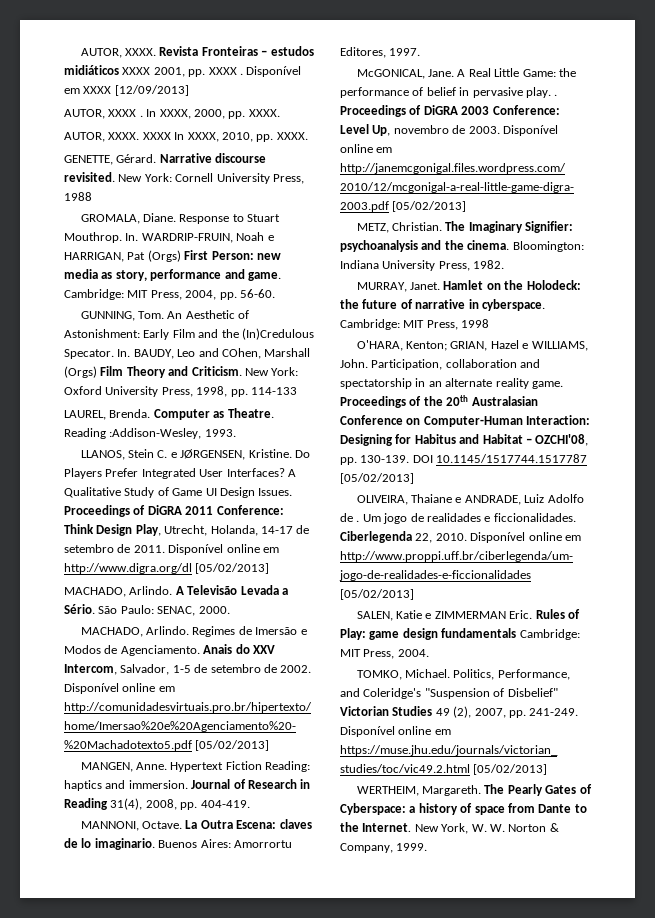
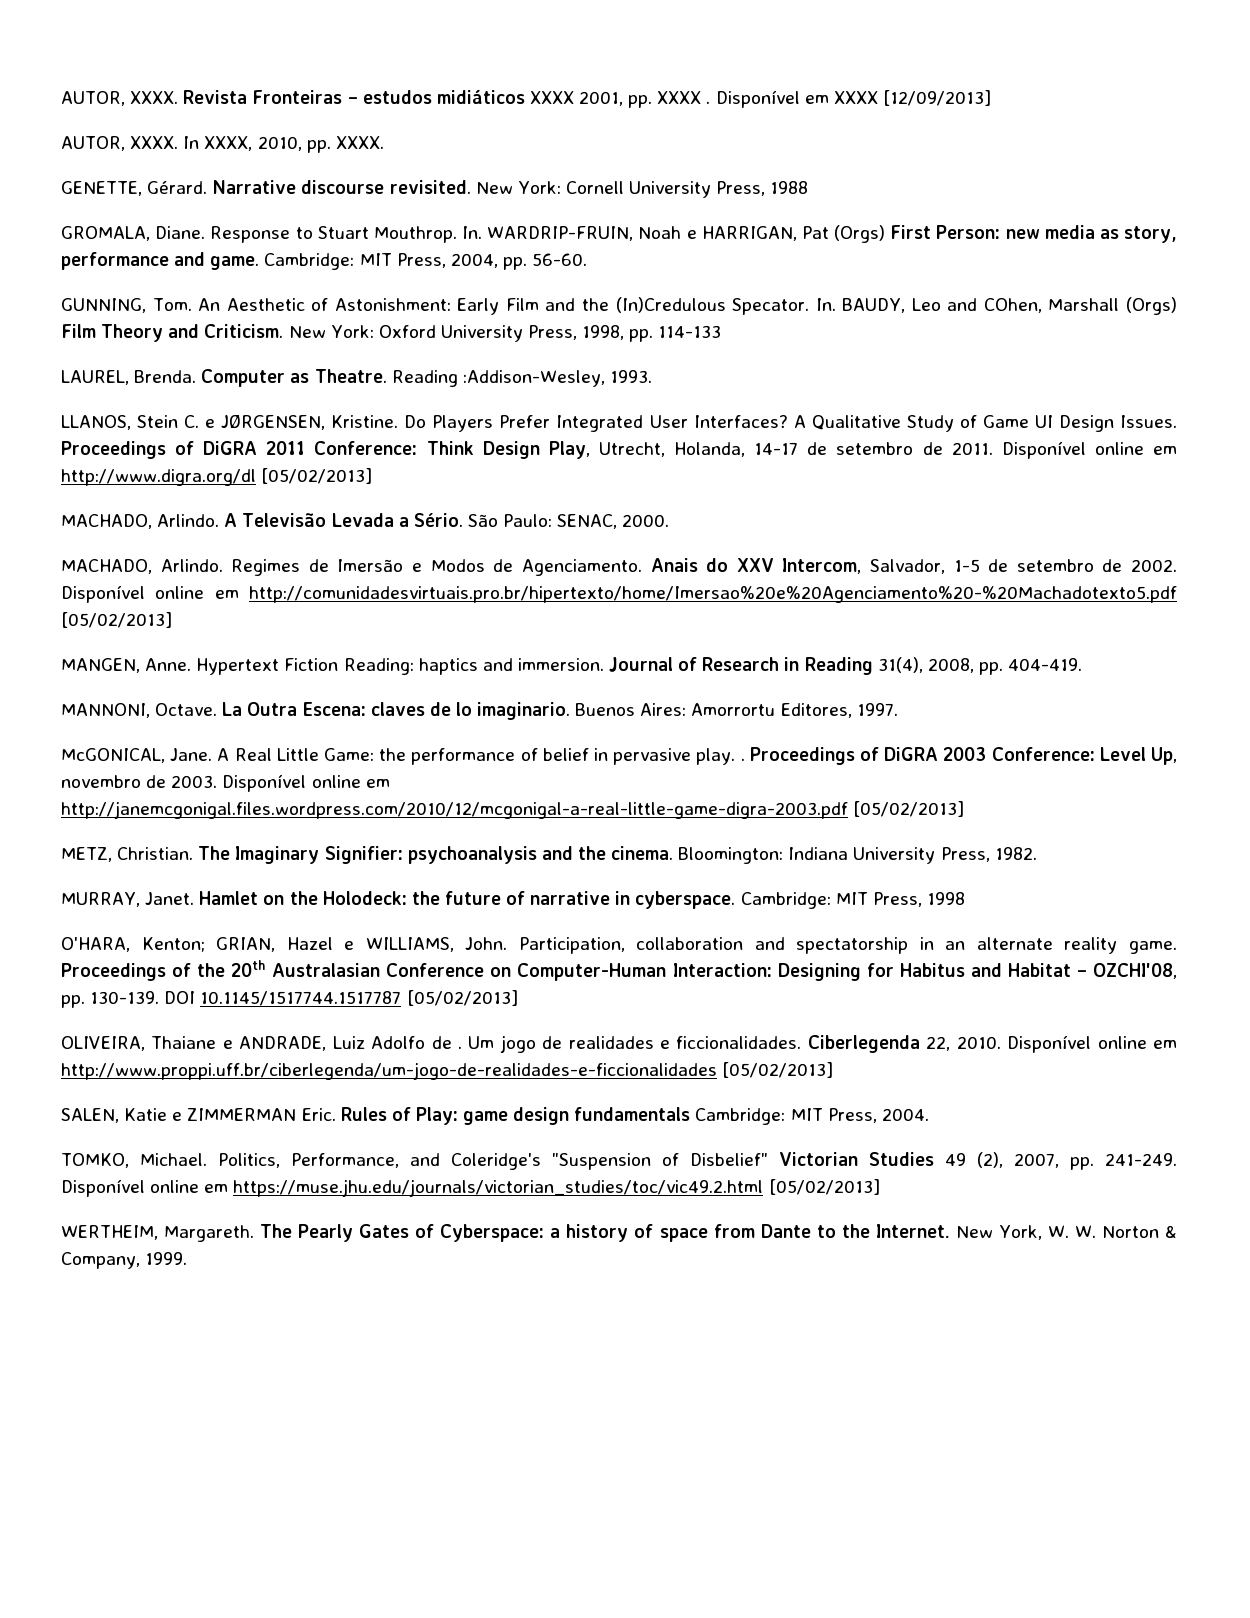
[108,109,280,119] [64,132,171,142] XXXX . In XXXX, 2000, pp. XXXX. // AUTOR, XXXX. XXXX -> [130,136,179,149] XXXX.

